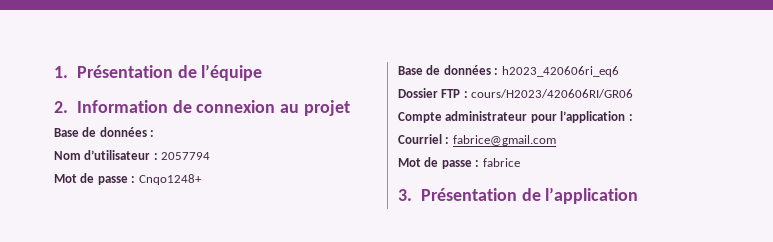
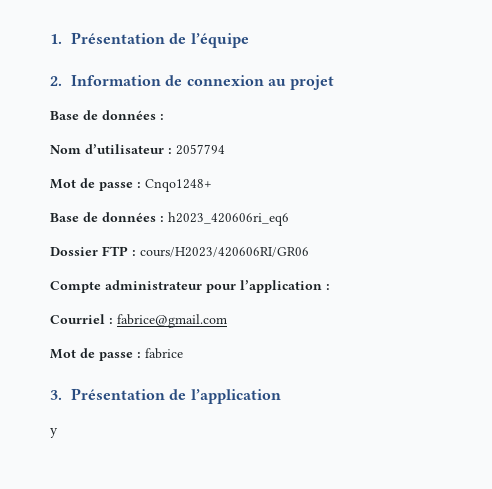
(639, 195) none -> [50,428,58,438] // y

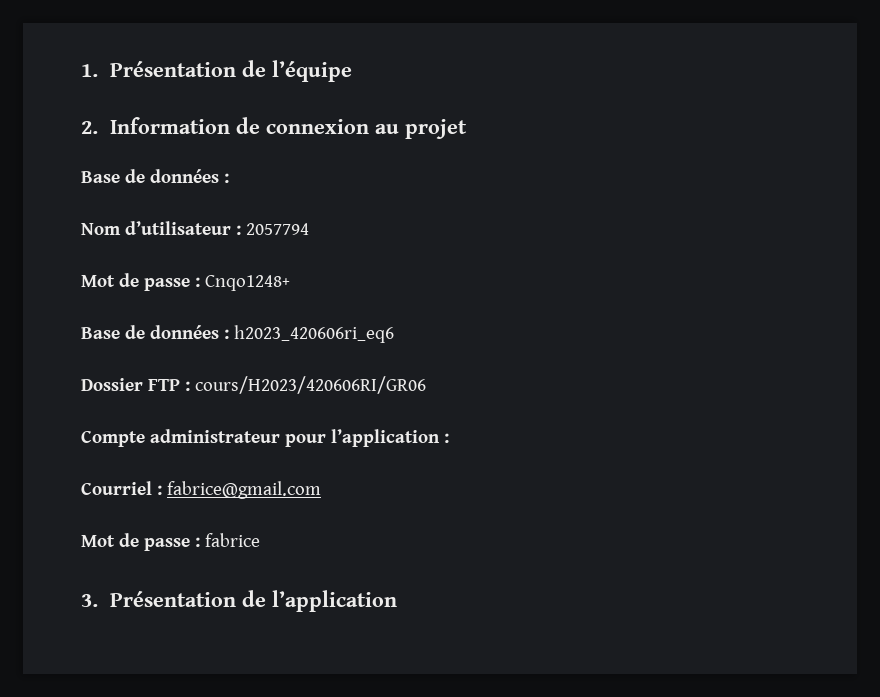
[50,428,58,438] // y -> (398, 601) none

